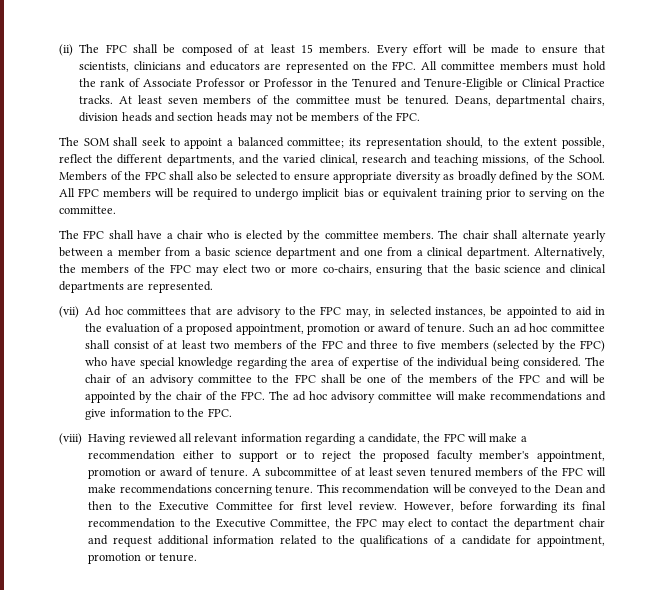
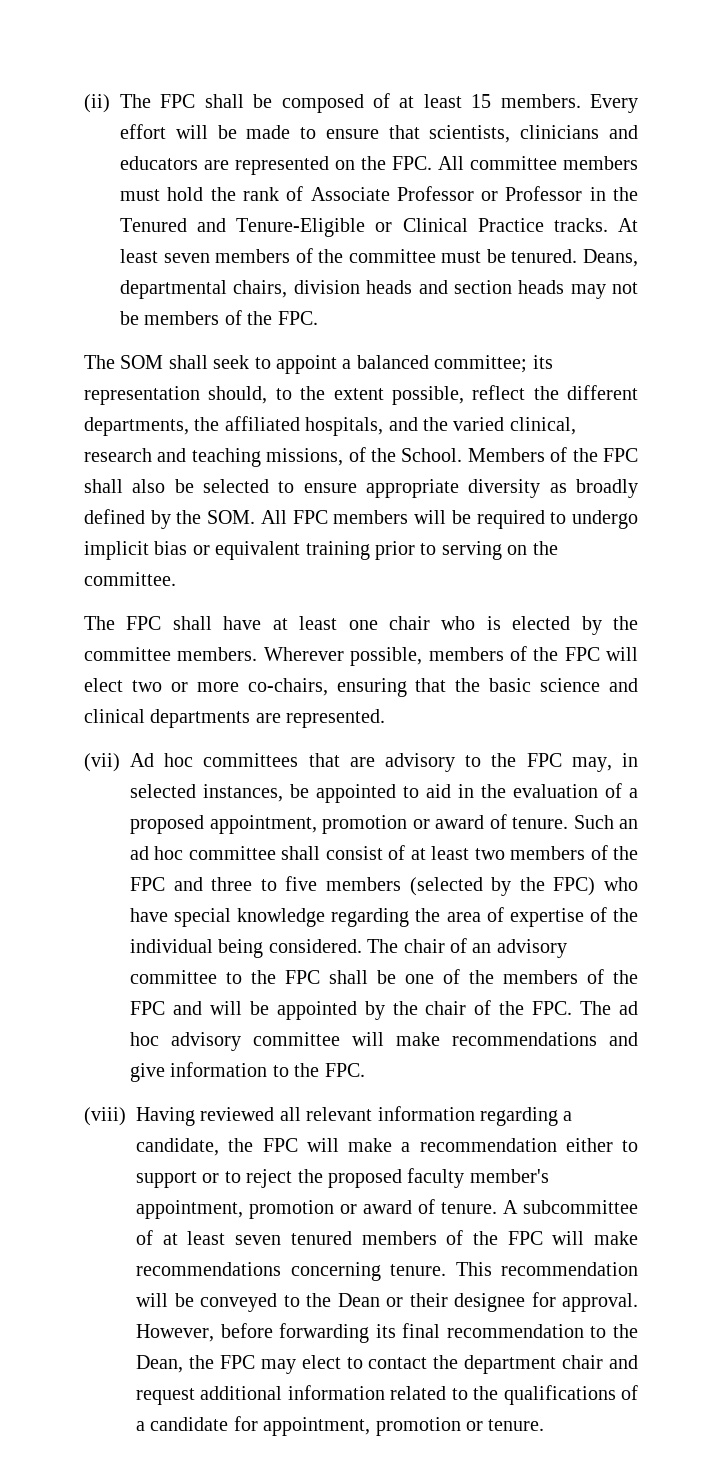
(235, 160) none -> [194,416,384,436] the affiliated hospitals,
[166,233,173,239] a -> [272,616,378,630] at least one
[438,230,607,242] [59,247,605,259] [59,264,219,276] The chair shall alternate yearly between a member from a basic science department and one from a clinical department. Alternatively, the members of the FPC may -> [263,646,638,666] Wherever possible, members of the FPC will
[585,484,606,494] [88,501,398,511] and then to the Executive Committee for first level review. -> [386,1292,638,1312] or their designee for approval.
[215,518,331,529] Executive Committee, -> [136,1355,183,1373] Dean,

